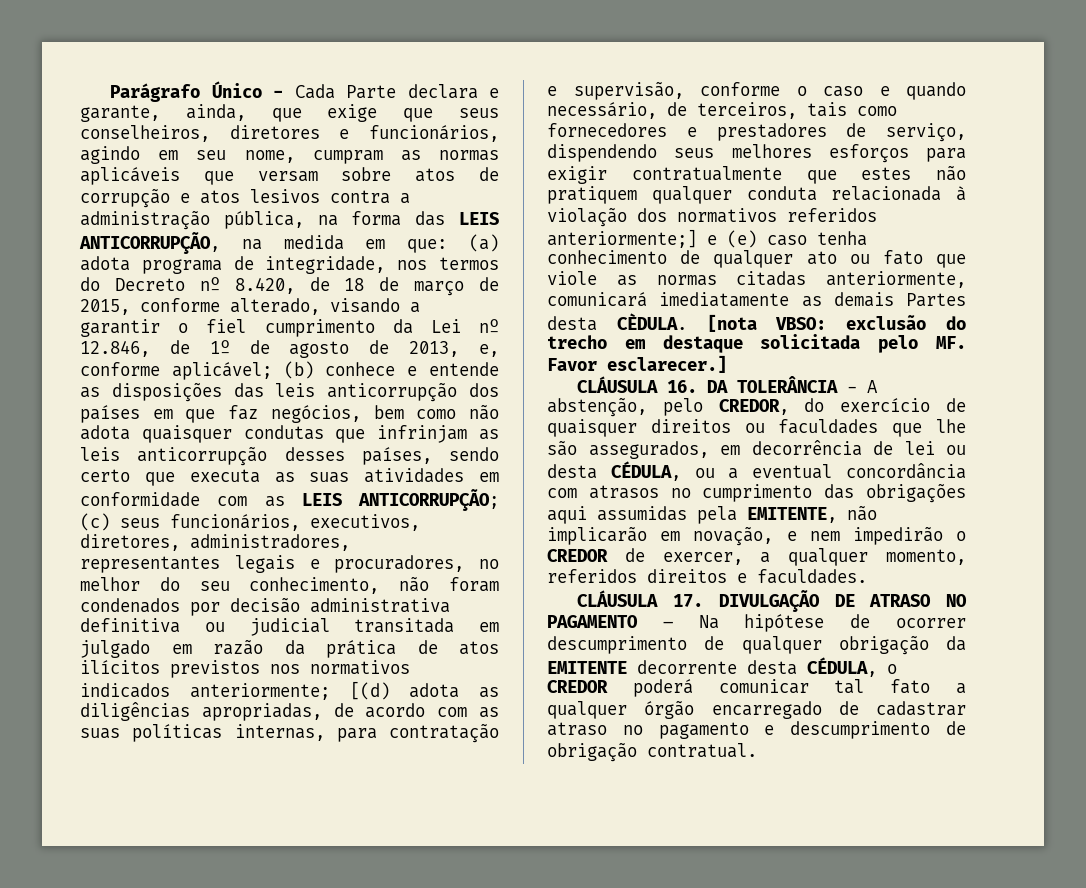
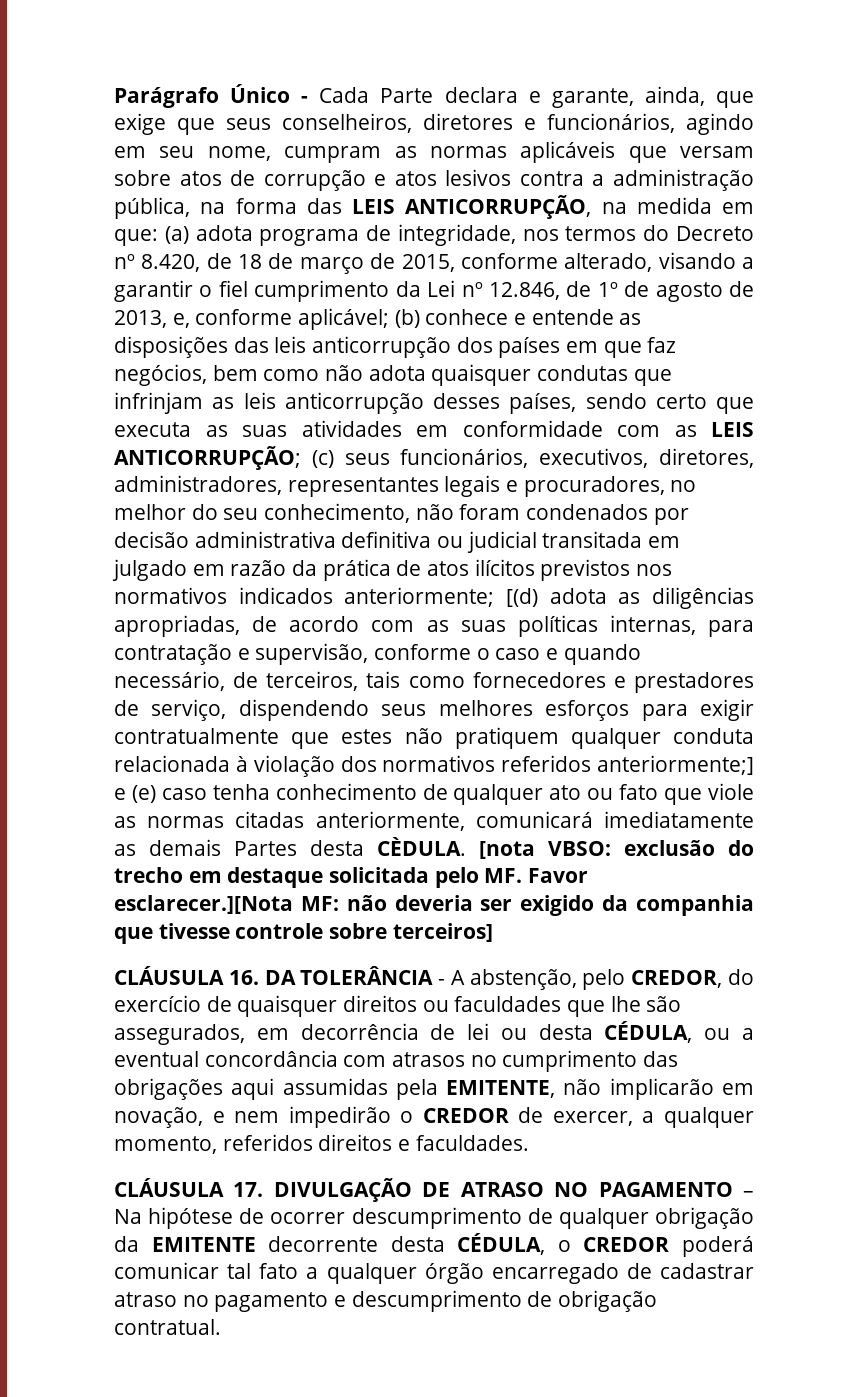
[607,355,727,373] esclarecer.] -> [114,895,754,916] [114,923,493,944] esclarecer.][Nota MF: não deveria ser exigido da companhia que tivesse controle sobre terceiros]

